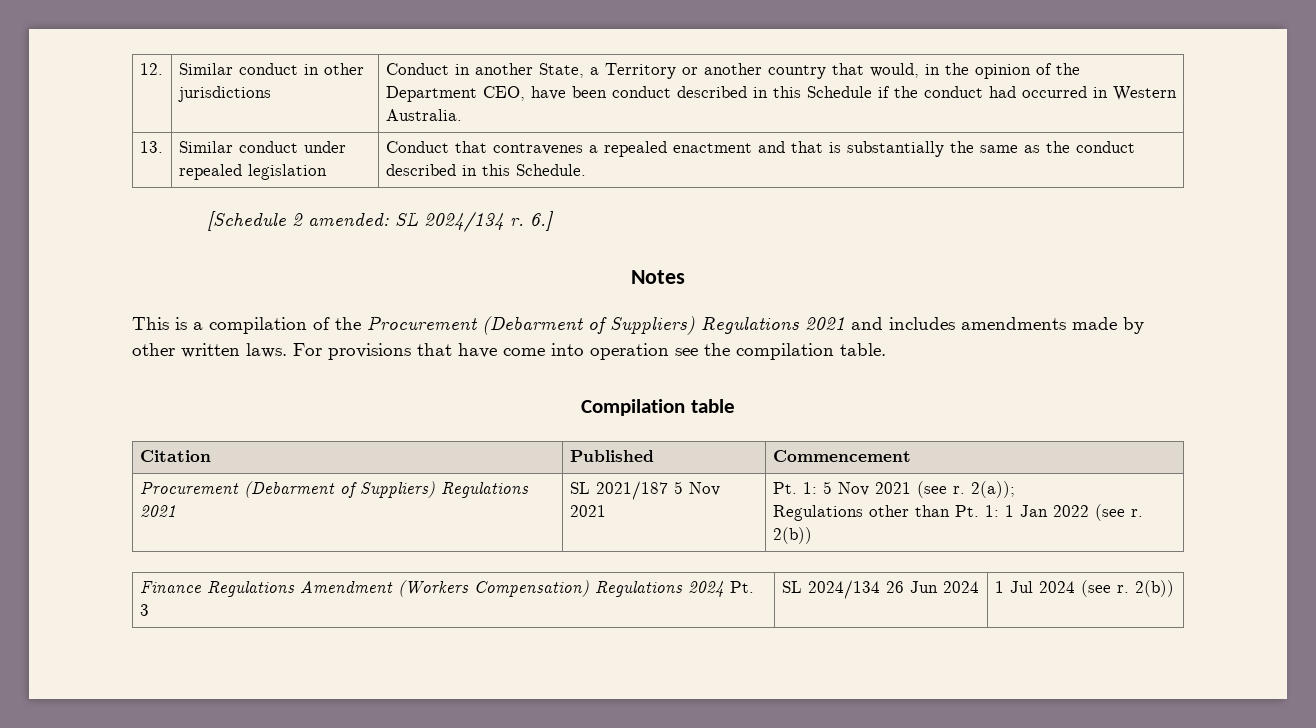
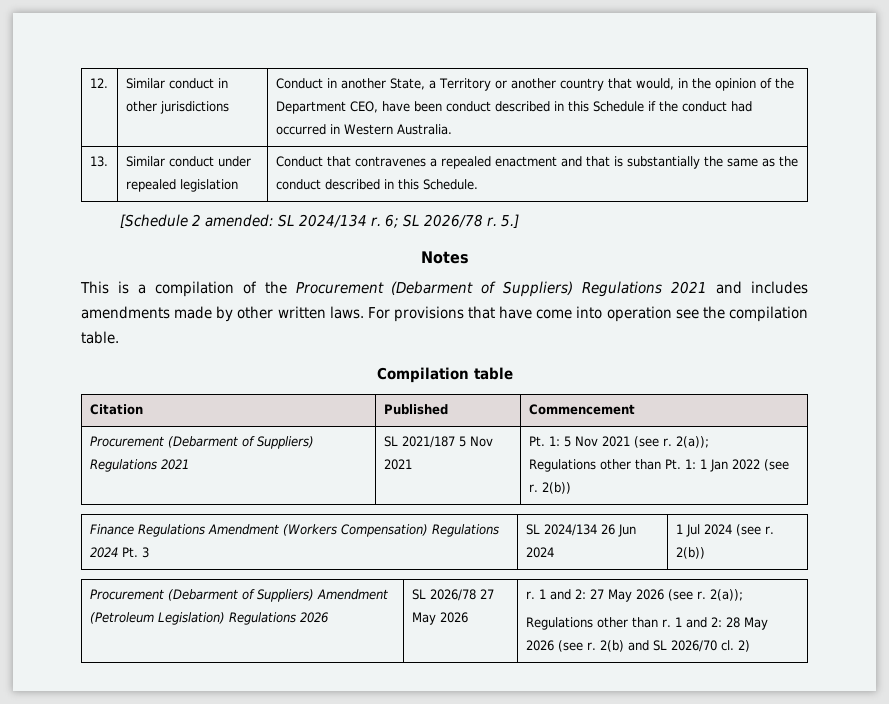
[529,211,554,231] 6.] -> [385,214,519,228] 6; SL 2026/78 r. 5.]
(1174, 588) none -> [89,589,388,602] [89,612,328,625] [411,589,494,601] [411,612,468,625] [525,589,743,602] [525,617,768,630] [525,640,750,652] // Procurement (Debarment of Suppliers) Amendment (Petroleum Legislation) Regulations 2026 | SL 2026/78 27 May 2026 | r. 1 and 2: 27 May 2026 (see r. 2(a)); // Regulations other than r. 1 and 2: 28 May 2026 (see r. 2(b) and SL 2026/70 cl. 2)

